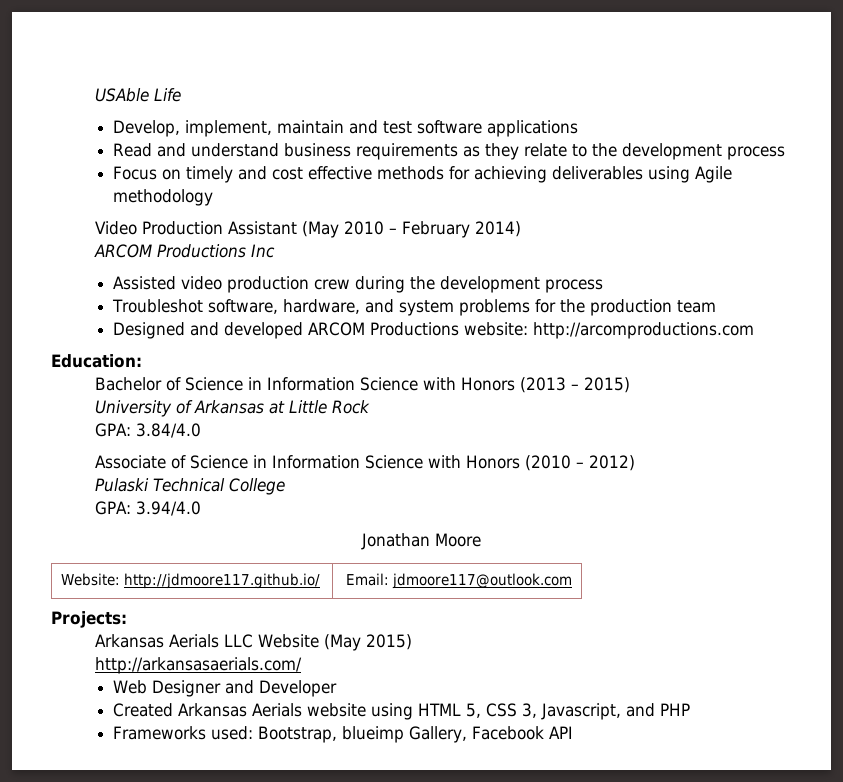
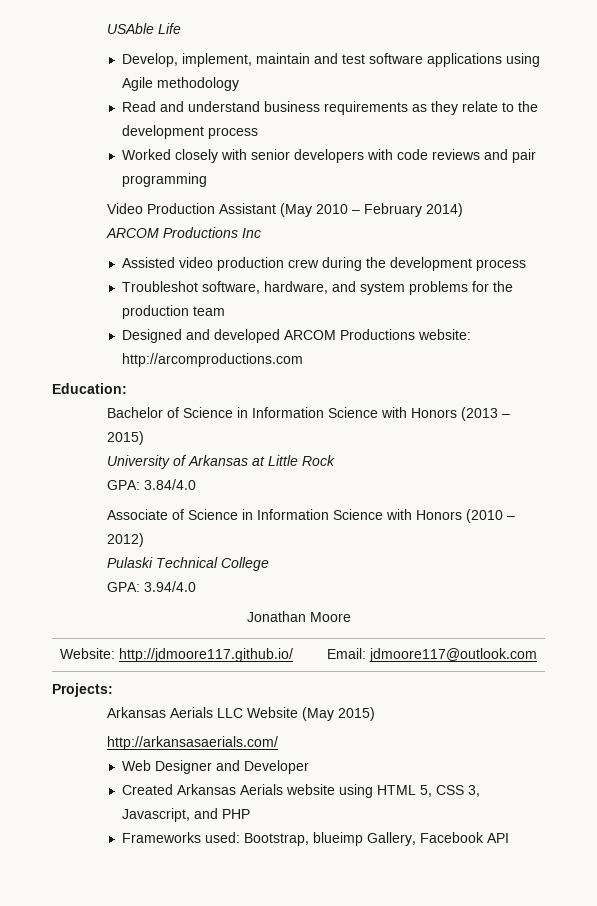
(579, 128) none -> [505,53,540,67] [121,77,239,91] using Agile methodology
[113,166,733,183] [113,189,214,206] Focus on timely and cost effective methods for achieving deliverables using Agile methodology -> [121,149,536,163] [121,173,207,187] Worked closely with senior developers with code reviews and pair programming

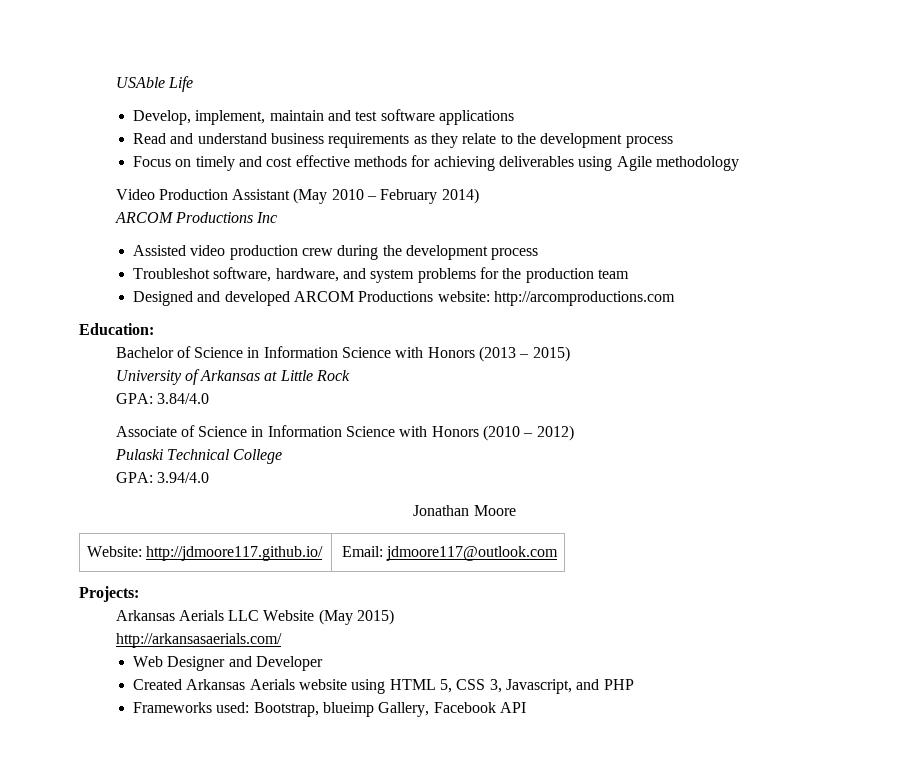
[505,53,540,67] [121,77,239,91] using Agile methodology -> (515, 117) none
[121,149,536,163] [121,173,207,187] Worked closely with senior developers with code reviews and pair programming -> [133,155,739,171] Focus on timely and cost effective methods for achieving deliverables using Agile methodology

